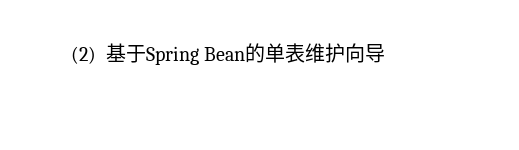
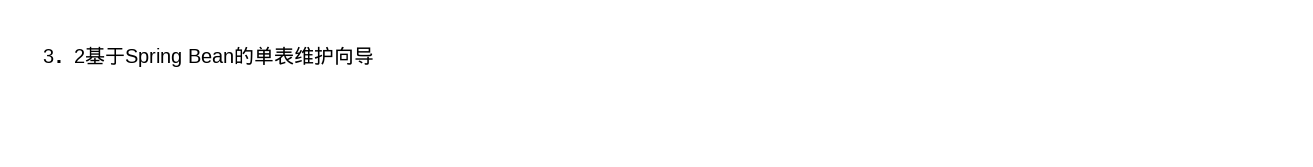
[71,46,96,64] (2) -> [43,49,85,63] 3．2

